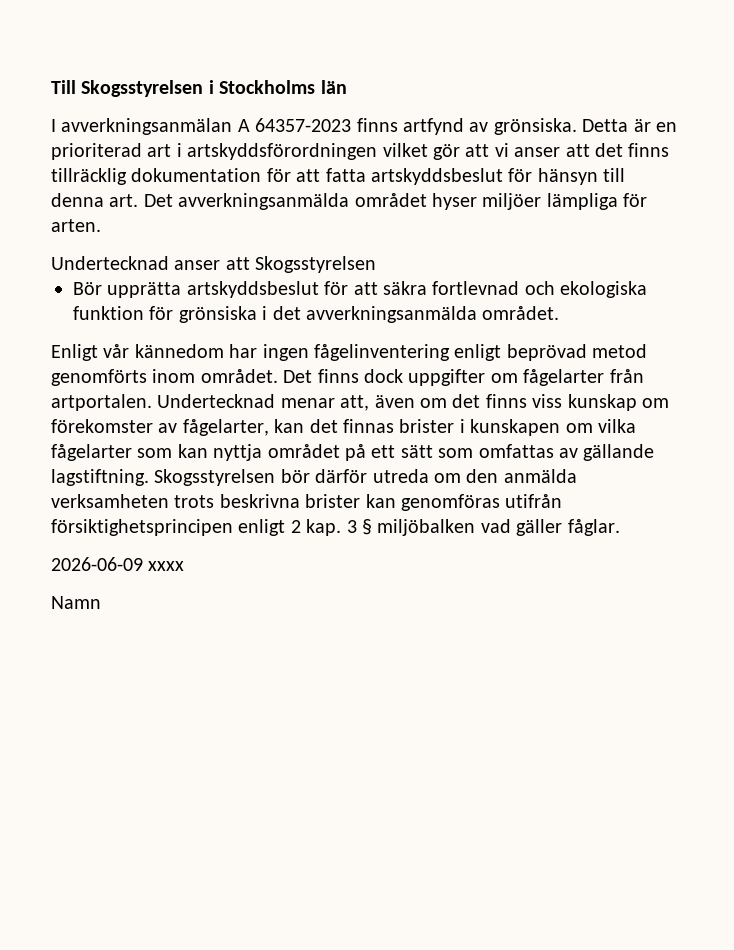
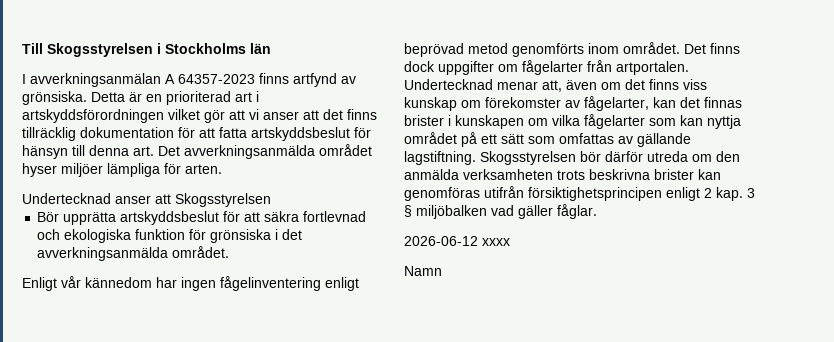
[51,557,143,571] 2026-06-09 -> [404,236,478,246] 2026-06-12

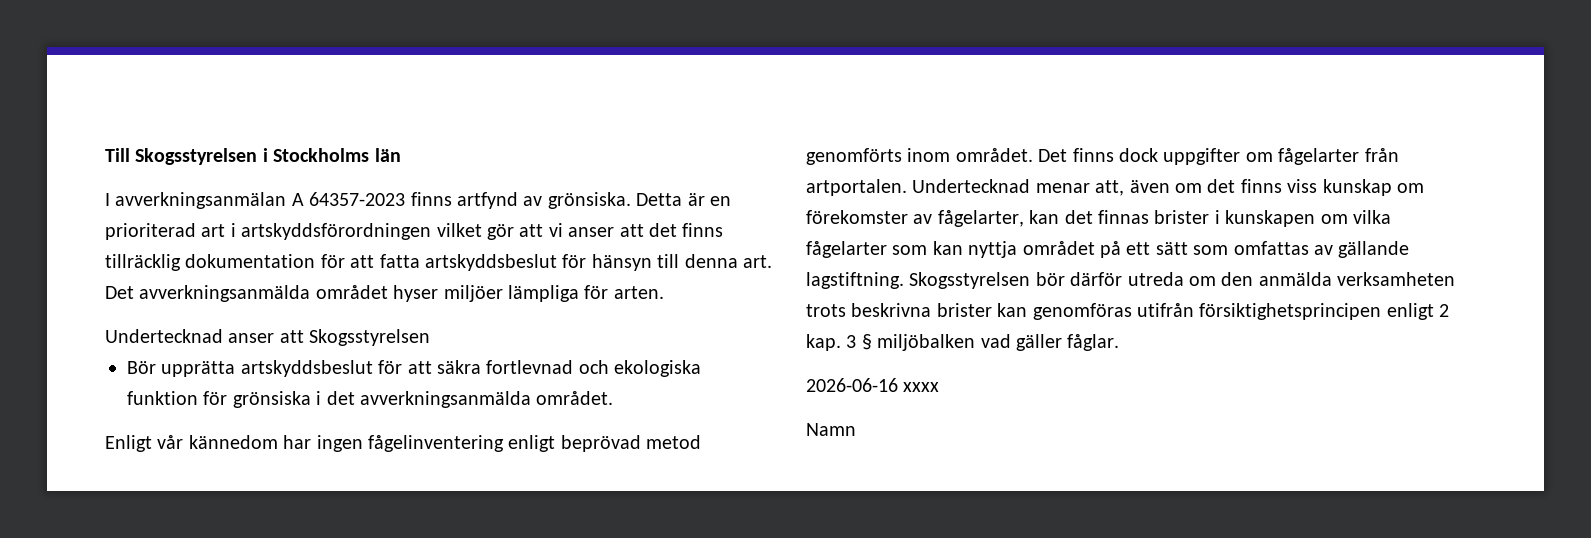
[404,236,478,246] 2026-06-12 -> [806,378,898,392] 2026-06-16

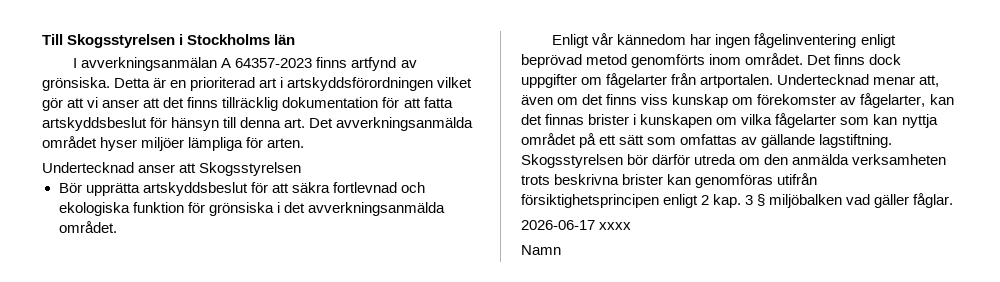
[806,378,898,392] 2026-06-16 -> [521,220,595,230] 2026-06-17

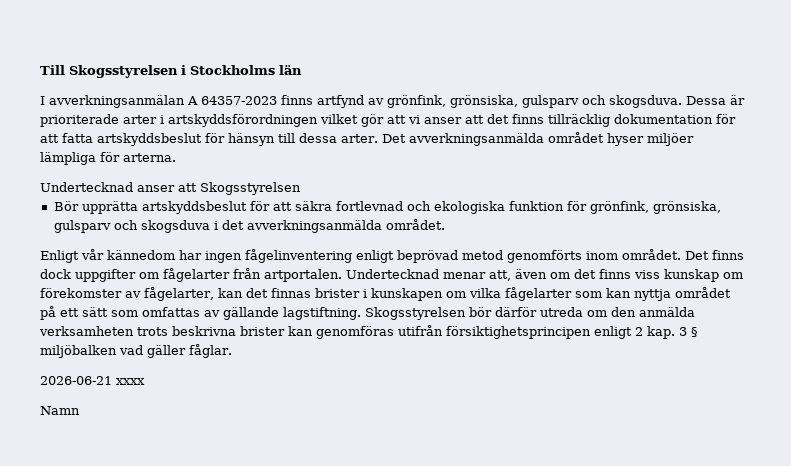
[42,77,278,91] grönsiska. Detta är en prioriterad art -> [387,95,745,108] [40,114,157,127] grönfink, grönsiska, gulsparv och skogsduva. Dessa är prioriterade arter
[240,117,306,128] denna art. -> [299,133,378,143] dessa arter.
[267,138,305,148] arten. -> [123,153,176,162] arterna.
[208,202,274,216] grönsiska -> [589,201,721,214] [53,220,210,233] grönfink, grönsiska, gulsparv och skogsduva
[521,220,595,230] 2026-06-17 -> [40,376,112,385] 2026-06-21

